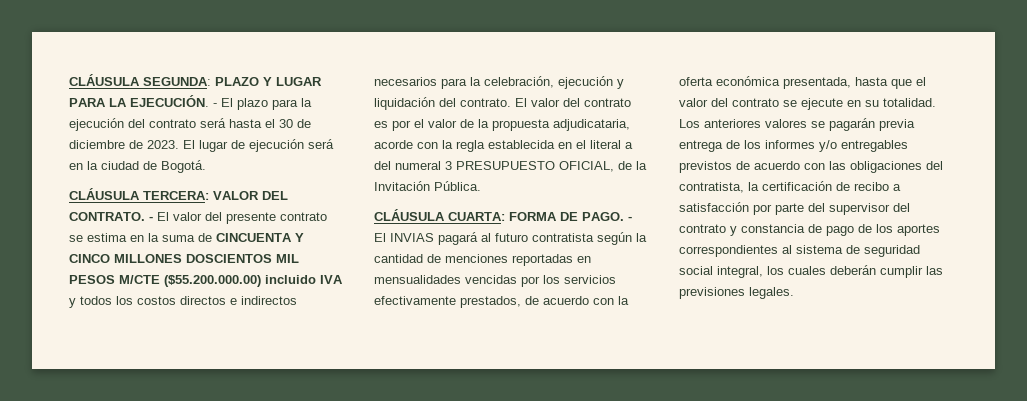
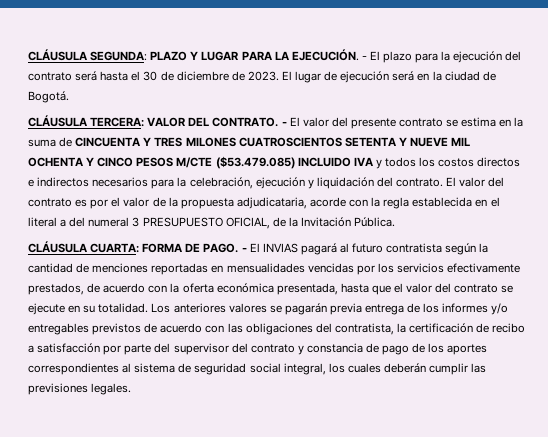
[69,254,299,263] [69,275,316,287] CINCO MILLONES DOSCIENTOS MIL PESOS M/CTE ($55.200.000.00) incluido -> [154,137,471,147] [28,156,351,169] TRES MILONES CUATROSCIENTOS SETENTA Y NUEVE MIL OCHENTA Y CINCO PESOS M/CTE ($53.479.085) INCLUIDO

